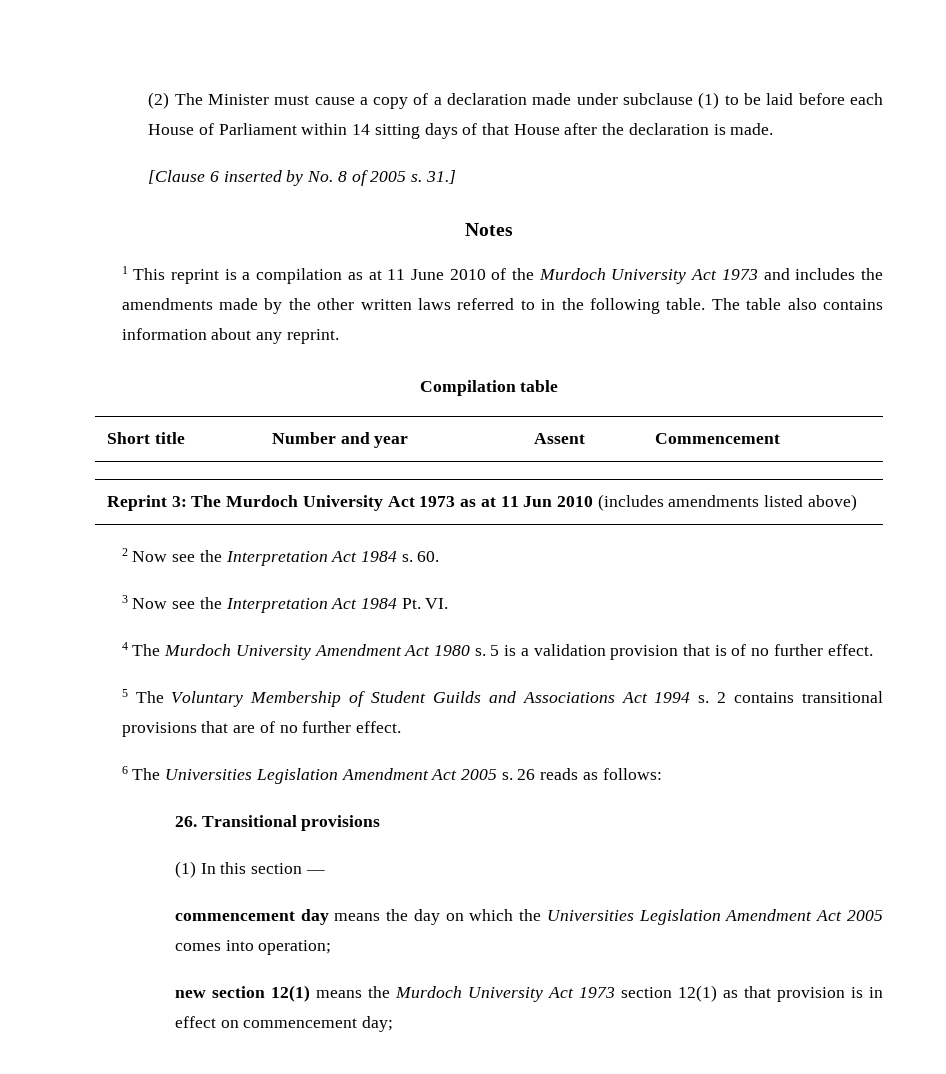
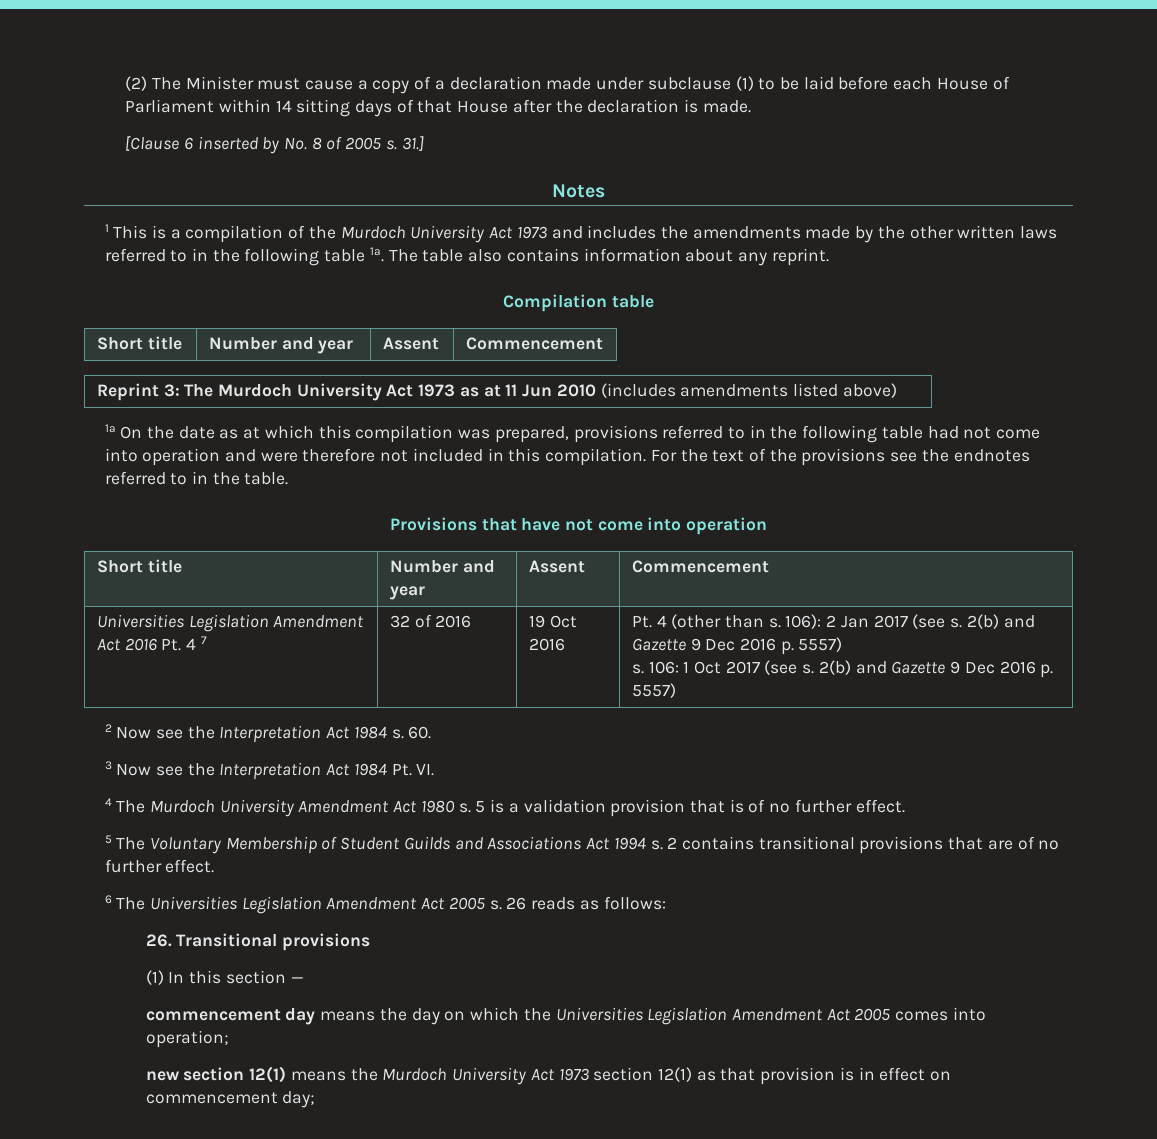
[171,269,220,284] reprint -> (148, 232) none
[347,269,486,280] as at 11 June 2010 -> (284, 234) none
[666,298,706,310] table. -> [324,247,384,262] table 1a.
(857, 502) none -> [104,424,1041,443] [104,448,1030,466] [104,471,289,485] [389,517,768,535] [96,559,182,573] [389,560,495,573] [389,586,425,600] [528,560,585,573] [631,560,769,573] [96,614,365,632] [96,636,207,651] [389,614,472,628] [528,615,577,628] [528,638,565,651] [631,614,1035,629] [631,637,843,655] [631,660,1054,678] [631,683,676,698] // 1a On the date as at which this compilation was prepared, provisions referred to in the following table had not come into operation and were therefore not included in this compilation. For the text of the provisions see the endnotes referred to in the table. // Provisions that have not come into operation // Short title | Number and year | Assent | Commencement // Universities Legislation Amendment Act 2016 Pt. 4 7 | 32 of 2016 | 19 Oct 2016 | Pt. 4 (other than s. 106): 2 Jan 2017 (see s. 2(b) and Gazette 9 Dec 2016 p. 5557) // s. 106: 1 Oct 2017 (see s. 2(b) and Gazette 9 Dec 2016 p. 5557)

